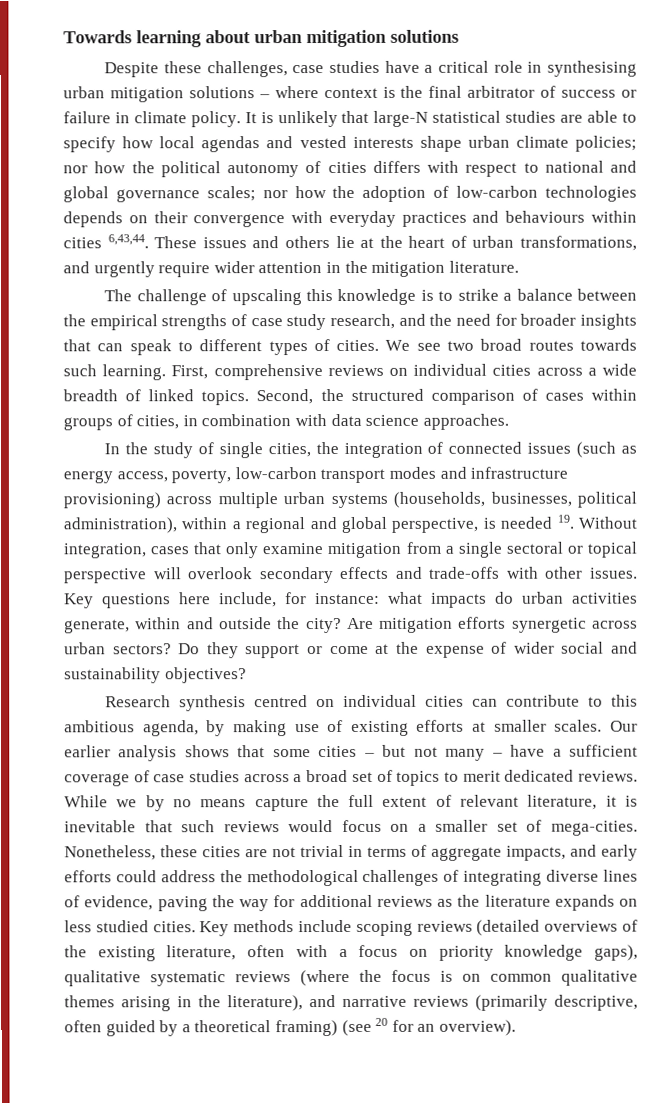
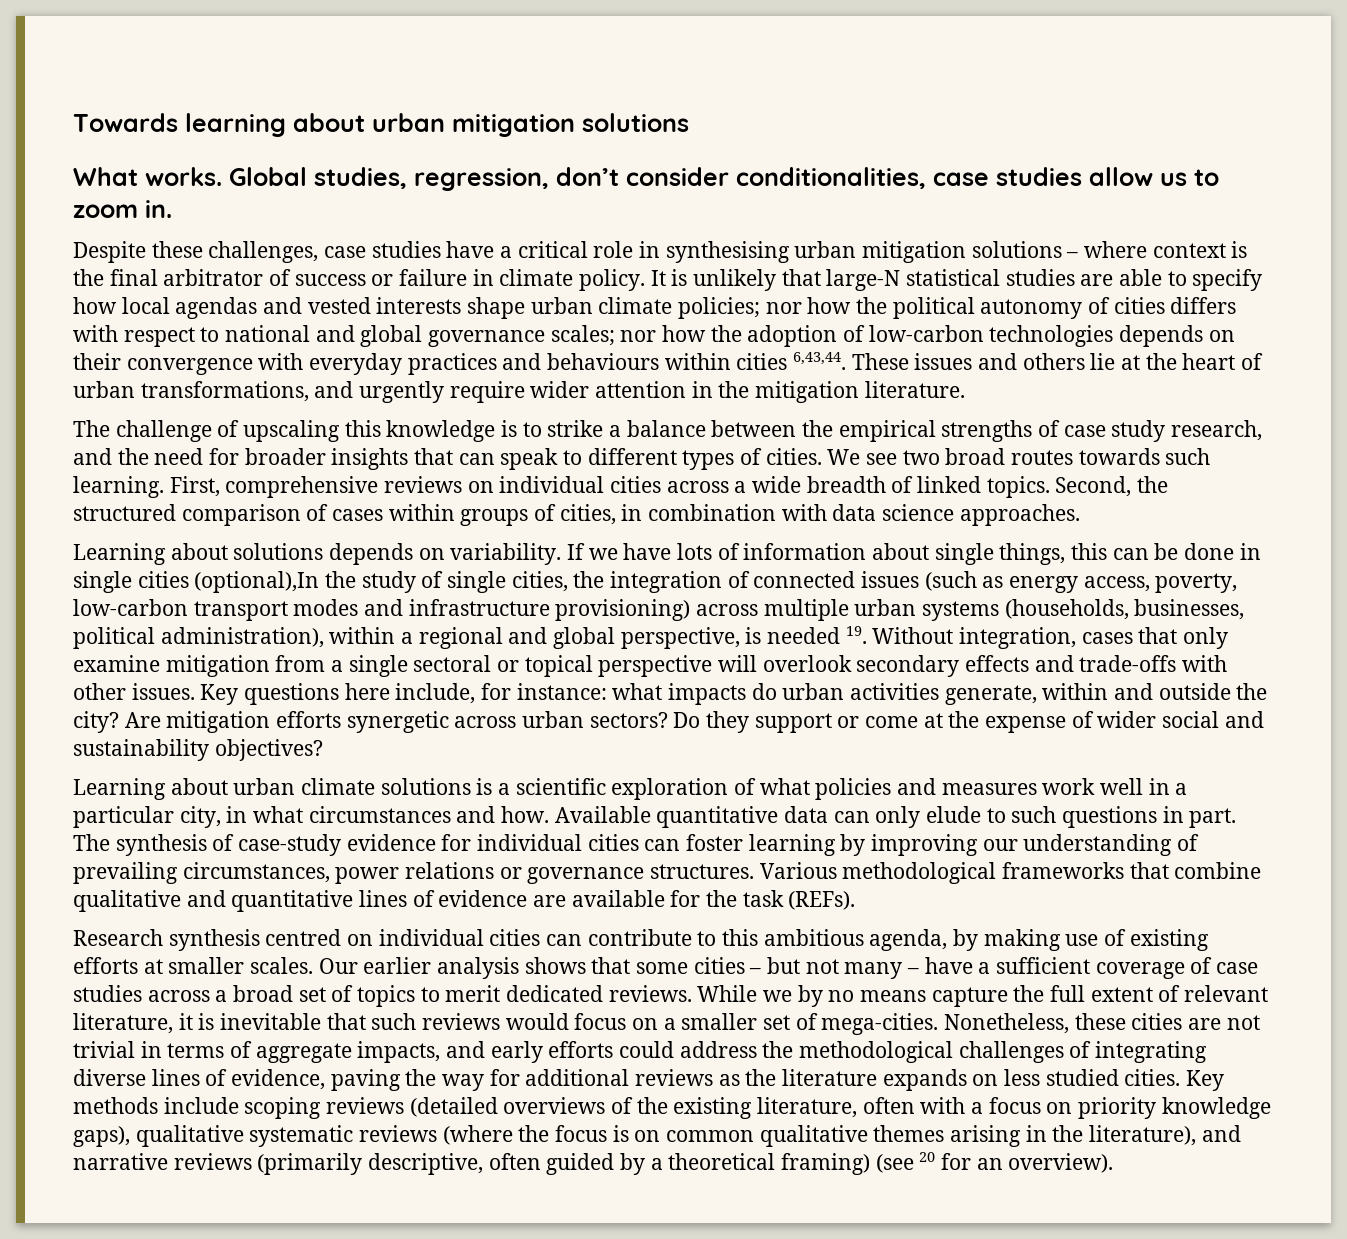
(459, 36) none -> [73,167,1219,191] [73,200,172,218] // What works. Global studies, regression, don’t consider conditionalities, case studies allow us to zoom in.
[104,443,121,455] In -> [73,543,1261,565] [73,571,320,593] Learning about solutions depends on variability. If we have lots of information about single things, this can be done in single cities (optional),In
(247, 675) none -> [73,778,1188,800] [73,806,1237,828] [73,834,1200,856] [73,862,1262,884] [73,890,856,912] // Learning about urban climate solutions is a scientific exploration of what policies and measures work well in a particular city, in what circumstances and how. Available quantitative data can only elude to such questions in part. The synthesis of case-study evidence for individual cities can foster learning by improving our understanding of prevailing circumstances, power relations or governance structures. Various methodological frameworks that combine qualitative and quantitative lines of evidence are available for the task (REFs).

